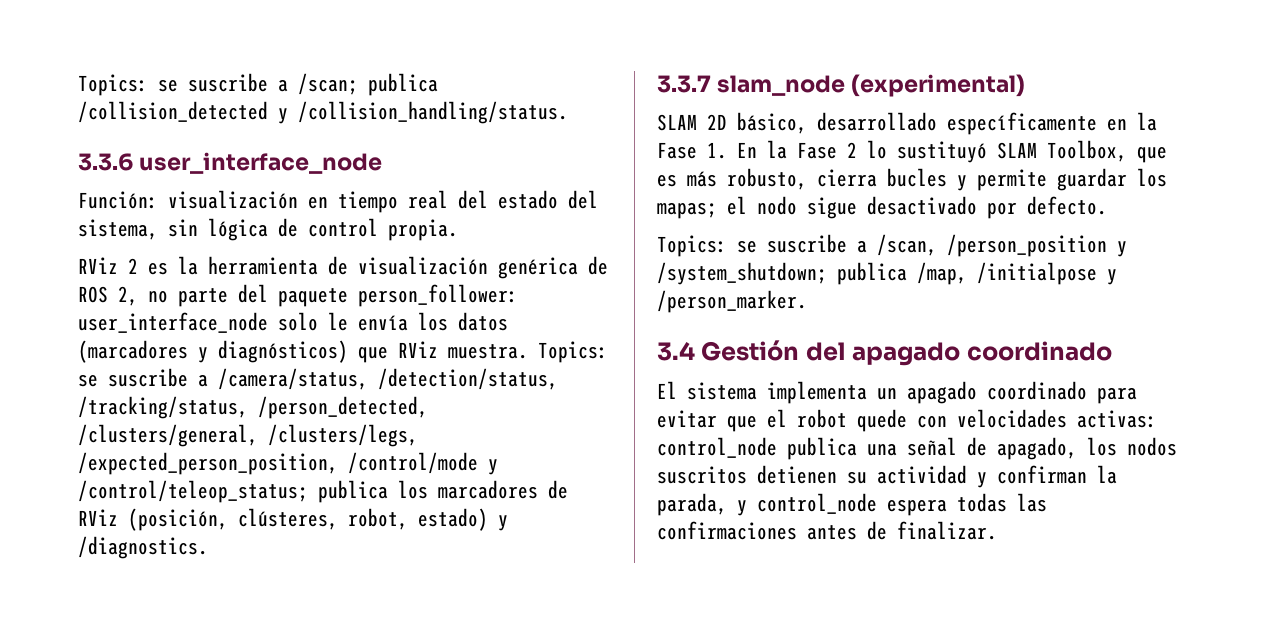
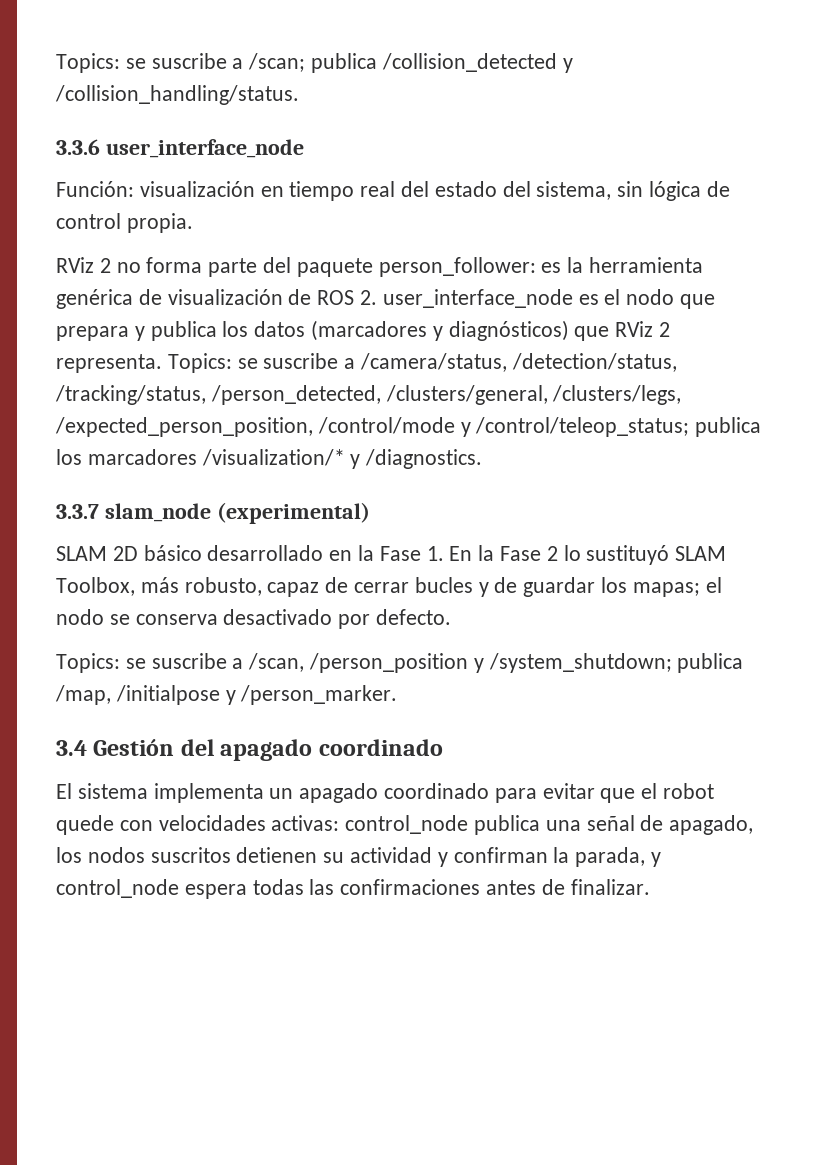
[148,256,608,279] [78,284,518,307] [78,312,408,333] es la herramienta de visualización genérica de ROS 2, no parte del paquete person_follower: user_interface_node solo le envía -> [116,257,704,277] [56,289,716,309] [56,321,217,341] no forma parte del paquete person_follower: es la herramienta genérica de visualización de ROS 2. user_interface_node es el nodo que prepara y publica
[448,344,528,359] muestra. -> [659,322,671,337] [56,354,162,373] 2 representa.
[548,480,568,499] [78,508,488,531] de RViz (posición, clústeres, robot, estado) -> [201,449,345,466] /visualization/*
[737,112,1097,135] básico, desarrollado específicamente -> [143,545,324,561] básico desarrollado
[1137,146,1167,163] [657,168,877,190] que es más robusto, cierra -> [140,577,410,597] más robusto, capaz de cerrar
[977,169,1047,191] permite -> [494,577,518,593] de
[807,197,857,219] sigue -> [109,614,218,625] se conserva

